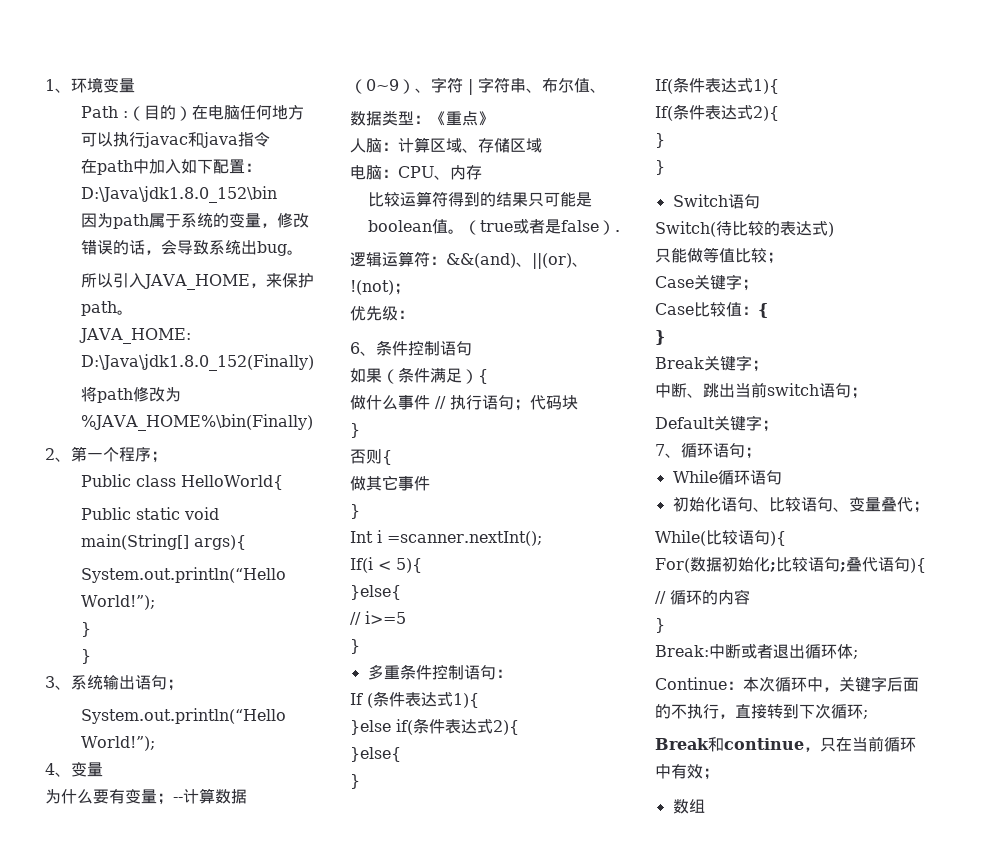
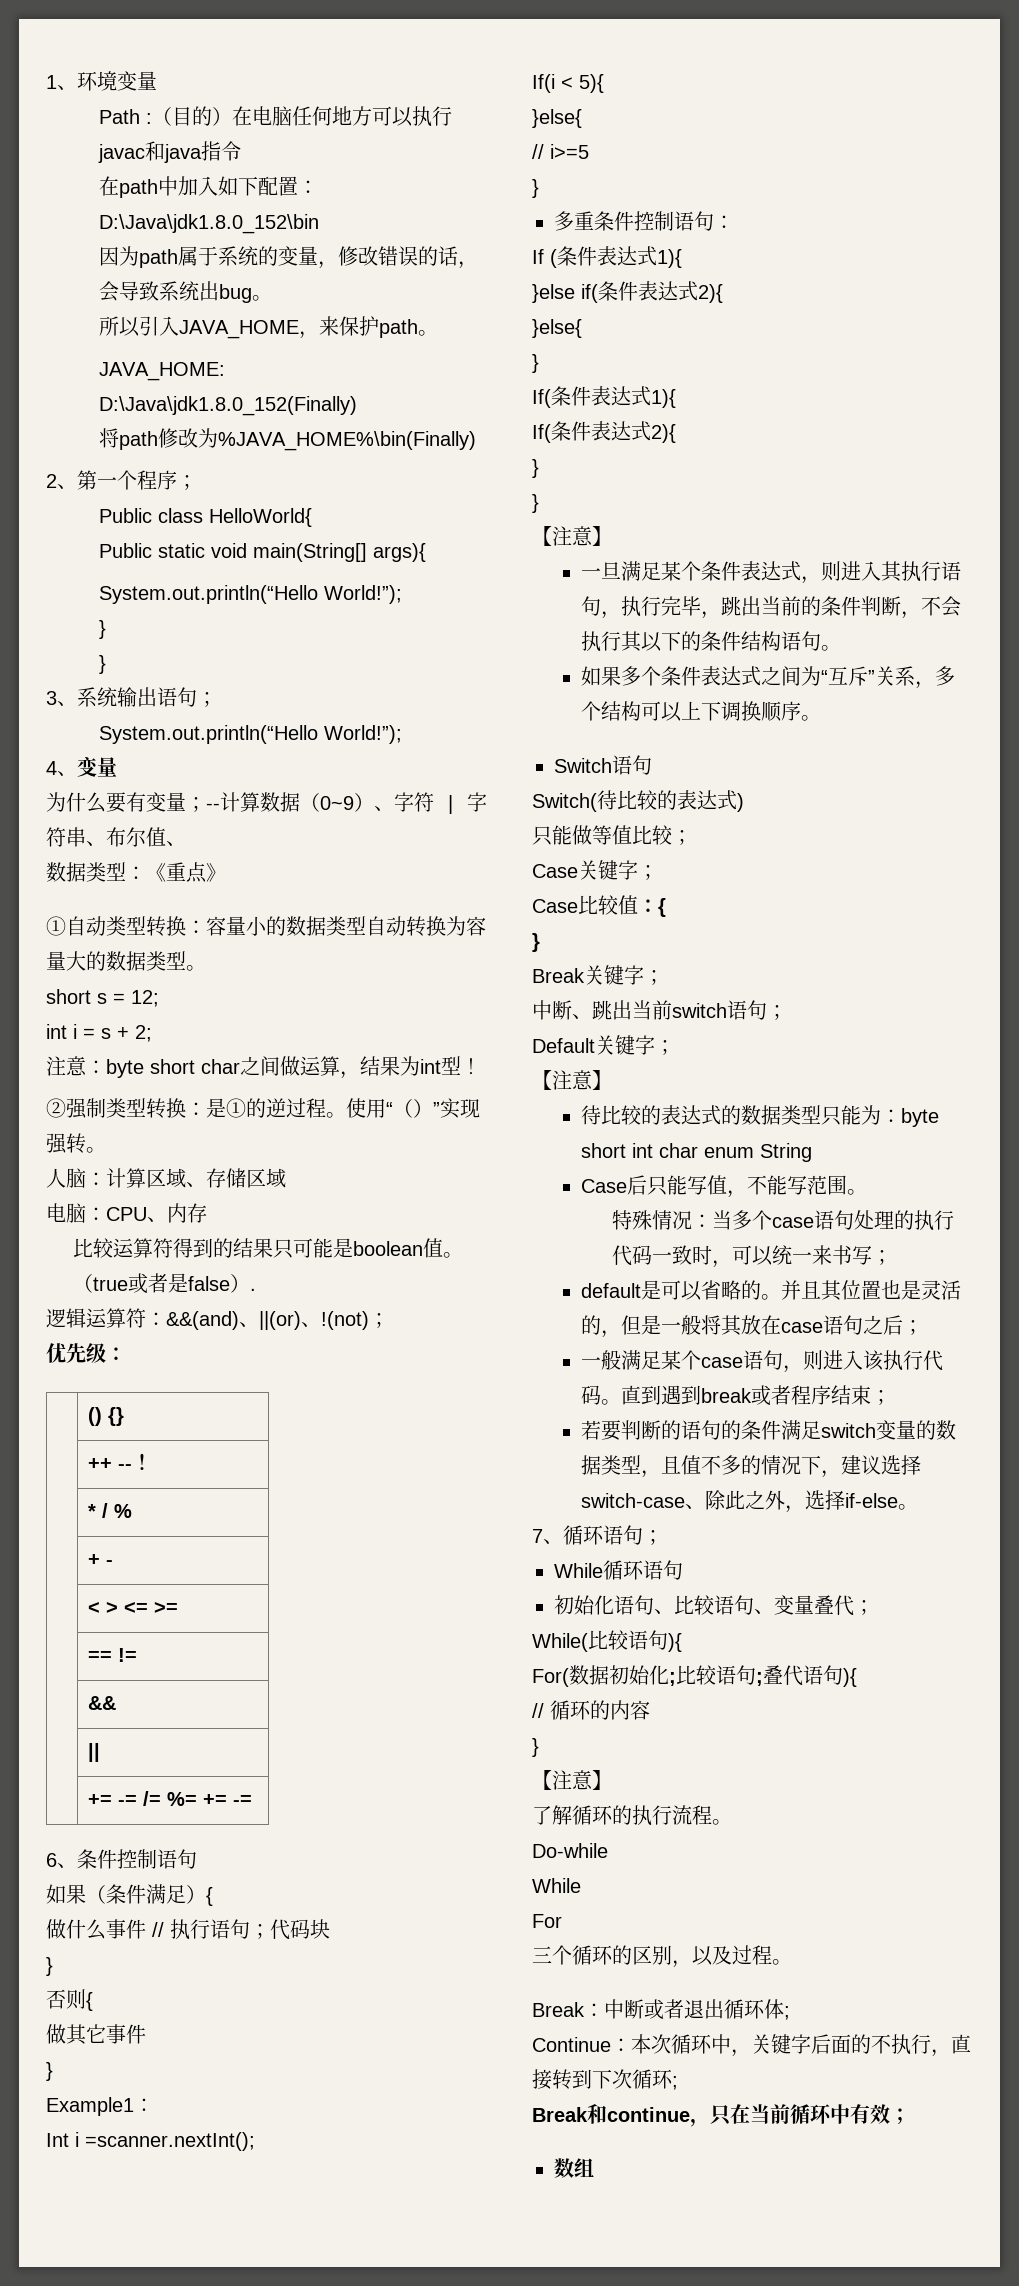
(494, 118) none -> [46,916,486,937] [46,951,206,971] [46,989,159,1007] [46,1024,152,1042] [46,1056,481,1079] [46,1098,480,1119] [46,1133,106,1154] // ①自动类型转换：容量小的数据类型自动转换为容量大的数据类型。 // short s = 12; // int i = s + 2; // 注意：byte short char之间做运算，结果为int型！ // ②强制类型转换：是①的逆过程。使用“（）”实现强转。
(414, 314) none -> [87,1407,124,1426] [87,1453,152,1471] [87,1503,132,1518] [87,1554,113,1566] [87,1602,178,1614] [87,1648,137,1662] [87,1696,116,1710] [87,1743,100,1762] [87,1791,252,1806] // | () {} // | ++ --！ // | * / % // | + - // | < > <= >= // | == != // | && // | || // | += -= /= %= += -=
(360, 511) none -> [46,2097,154,2116] // Example1：
(665, 167) none -> [532,526,612,546] [580,561,961,584] [580,596,961,619] [580,631,841,652] [580,666,955,689] [580,701,821,722] // 【注意】 // 一旦满足某个条件表达式，则进入其执行语句，执行完毕，跳出当前的条件判断，不会执行其以下的条件结构语句。 // 如果多个条件表达式之间为“互斥”关系，多个结构可以上下调换顺序。
(778, 426) none -> [532,1070,612,1090] [580,1105,939,1127] [580,1143,812,1162] [580,1175,867,1198] [611,1210,954,1231] [611,1245,892,1268] [580,1280,961,1301] [580,1315,923,1338] [580,1350,943,1373] [580,1385,891,1406] [580,1420,956,1441] [580,1455,921,1478] [580,1490,918,1513] // 【注意】 // 待比较的表达式的数据类型只能为：byte short int char enum String // Case后只能写值，不能写范围。 // 特殊情况：当多个case语句处理的执行代码一致时，可以统一来书写； // default是可以省略的。并且其位置也是灵活的，但是一般将其放在case语句之后； // 一般满足某个case语句，则进入该执行代码。直到遇到break或者程序结束； // 若要判断的语句的条件满足switch变量的数据类型，且值不多的情况下，建议选择switch-case、除此之外，选择if-else。
[655,645,709,657] Break: -> [532,1770,612,1790] [532,1805,732,1826] [532,1843,608,1858] [532,1878,581,1893] [532,1914,562,1928] [532,1945,792,1968] [532,2002,604,2017] 【注意】 // 了解循环的执行流程。 // Do-while // While // For // 三个循环的区别，以及过程。 // Break：

